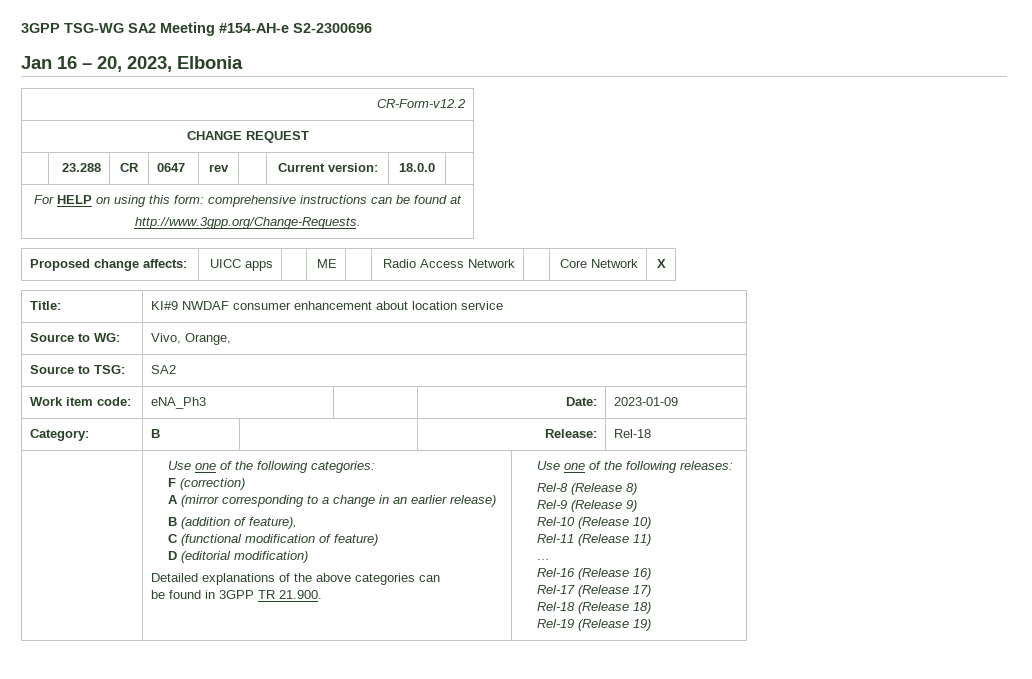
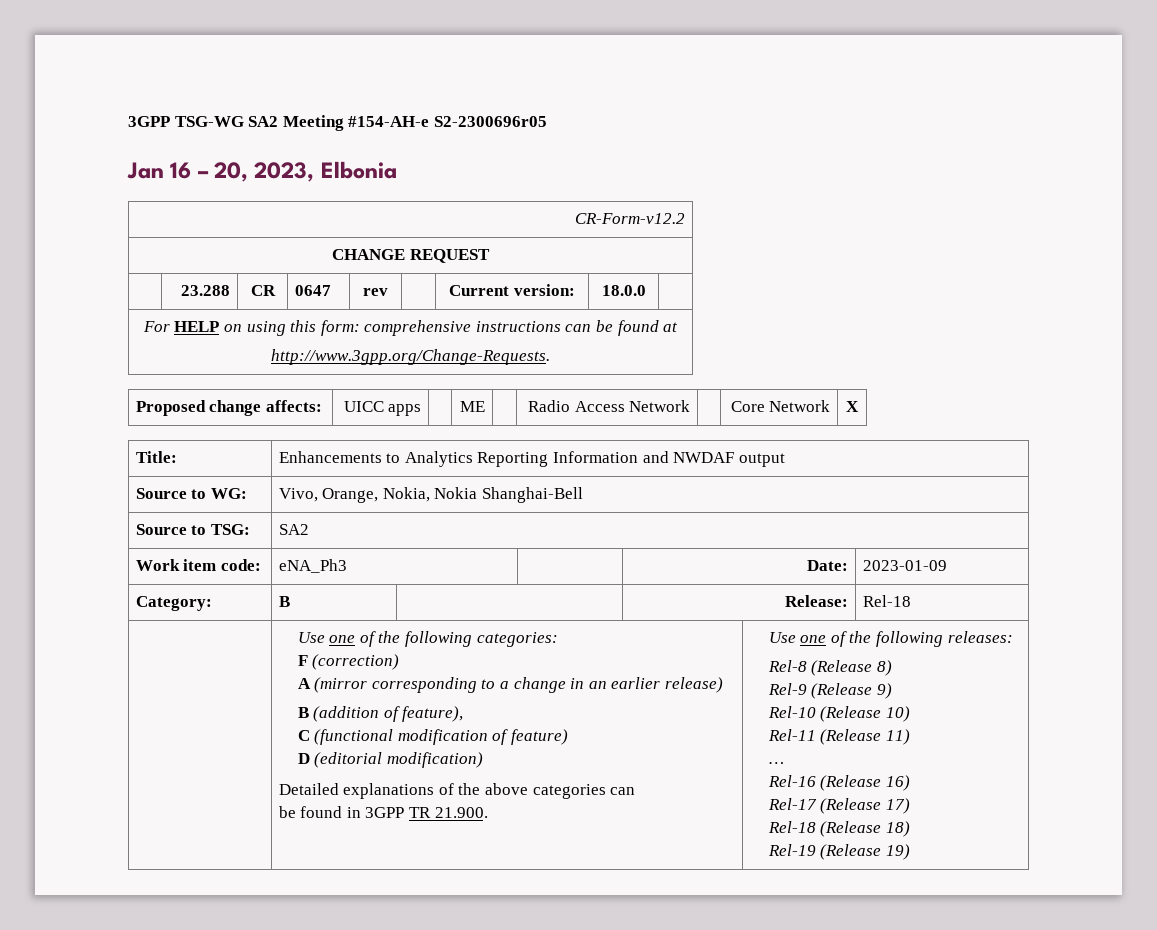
[293,23,372,33] S2-2300696 -> [433,116,547,127] S2-2300696r05
[151,301,504,310] KI#9 NWDAF consumer enhancement about location service -> [278,451,785,467] Enhancements to Analytics Reporting Information and NWDAF output
(232, 339) none -> [382,487,583,503] Nokia, Nokia Shanghai-Bell

